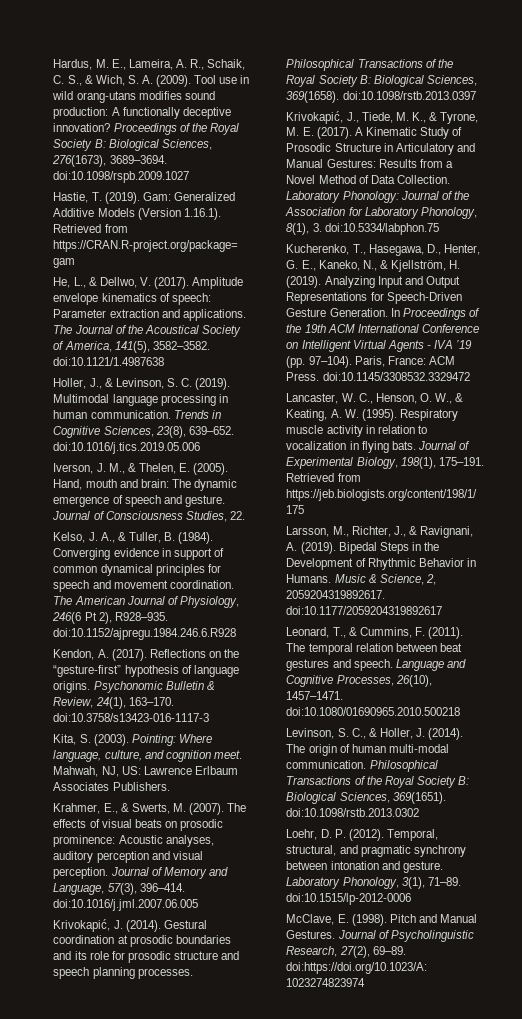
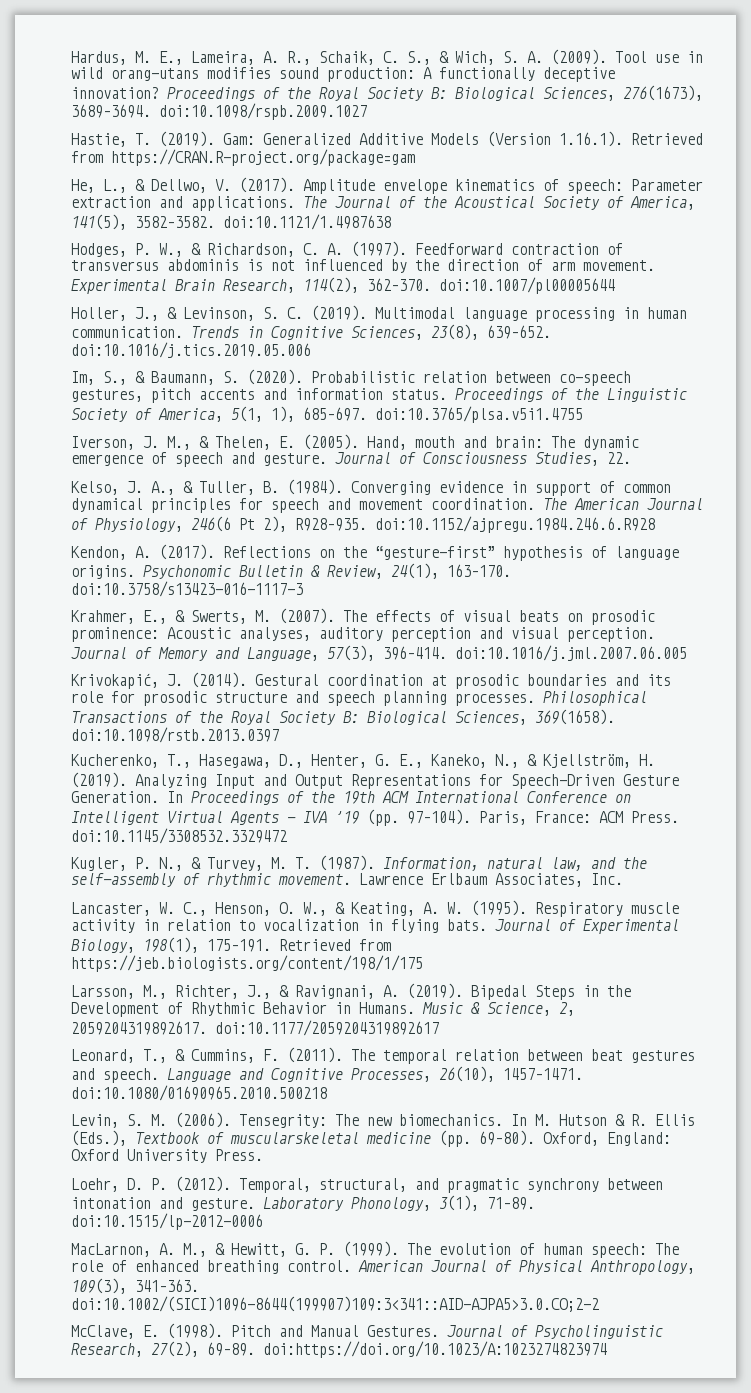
(165, 361) none -> [70,241,623,257] [70,259,655,273] [70,277,615,294] // Hodges, P. W., & Richardson, C. A. (1997). Feedforward contraction of transversus abdominis is not influenced by the direction of arm movement. Experimental Brain Research, 114(2), 362–370. doi:10.1007/pl00005644
(201, 448) none -> [70,369,631,386] [70,388,687,403] [70,406,583,423] // Im, S., & Baumann, S. (2020). Probabilistic relation between co-speech gestures, pitch accents and information status. Proceedings of the Linguistic Society of America, 5(1, 1), 685–697. doi:10.3765/plsa.v5i1.4755
[53,734,212,746] [53,750,242,762] [53,766,238,777] [53,782,170,791] // Kita, S. (2003). Pointing: Where language, culture, and cognition meet. Mahwah, NJ, US: Lawrence Erlbaum Associates Publishers. -> (303, 589) none
[286,111,479,124] [286,127,463,139] [286,143,475,155] [286,159,453,168] [286,175,450,184] [286,191,469,203] [285,207,477,219] [286,223,439,235] // Krivokapić, J., Tiede, M. K., & Tyrone, M. E. (2017). A Kinematic Study of Prosodic Structure in Articulatory and Manual Gestures: Results from a Novel Method of Data Collection. Laboratory Phonology: Journal of the Association for Laboratory Phonology, 8(1), 3. doi:10.5334/labphon.75 -> (279, 735) none
(470, 376) none -> [70,855,647,871] [70,873,623,887] // Kugler, P. N., & Turvey, M. T. (1987). Information, natural law, and the self-assembly of rhythmic movement. Lawrence Erlbaum Associates, Inc.
[286,728,464,740] [286,744,449,756] [286,760,438,772] [286,776,470,788] [286,792,446,804] [286,808,420,817] Levinson, S. C., & Holler, J. (2014). The origin of human multi-modal communication. Philosophical Transactions of the Royal Society B: Biological Sciences, 369(1651). doi:10.1098/rstb.2013.0302 -> [70,1112,695,1128] [70,1130,671,1147] [70,1149,263,1163] Levin, S. M. (2006). Tensegrity: The new biomechanics. In M. Hutson & R. Ellis (Eds.), Textbook of muscularskeletal medicine (pp. 69–80). Oxford, England: Oxford University Press.
(412, 899) none -> [70,1241,679,1258] [70,1260,695,1275] [70,1278,199,1294] [70,1296,599,1312] // MacLarnon, A. M., & Hewitt, G. P. (1999). The evolution of human speech: The role of enhanced breathing control. American Journal of Physical Anthropology, 109(3), 341–363. doi:10.1002/(SICI)1096-8644(199907)109:3<341::AID-AJPA5>3.0.CO;2-2

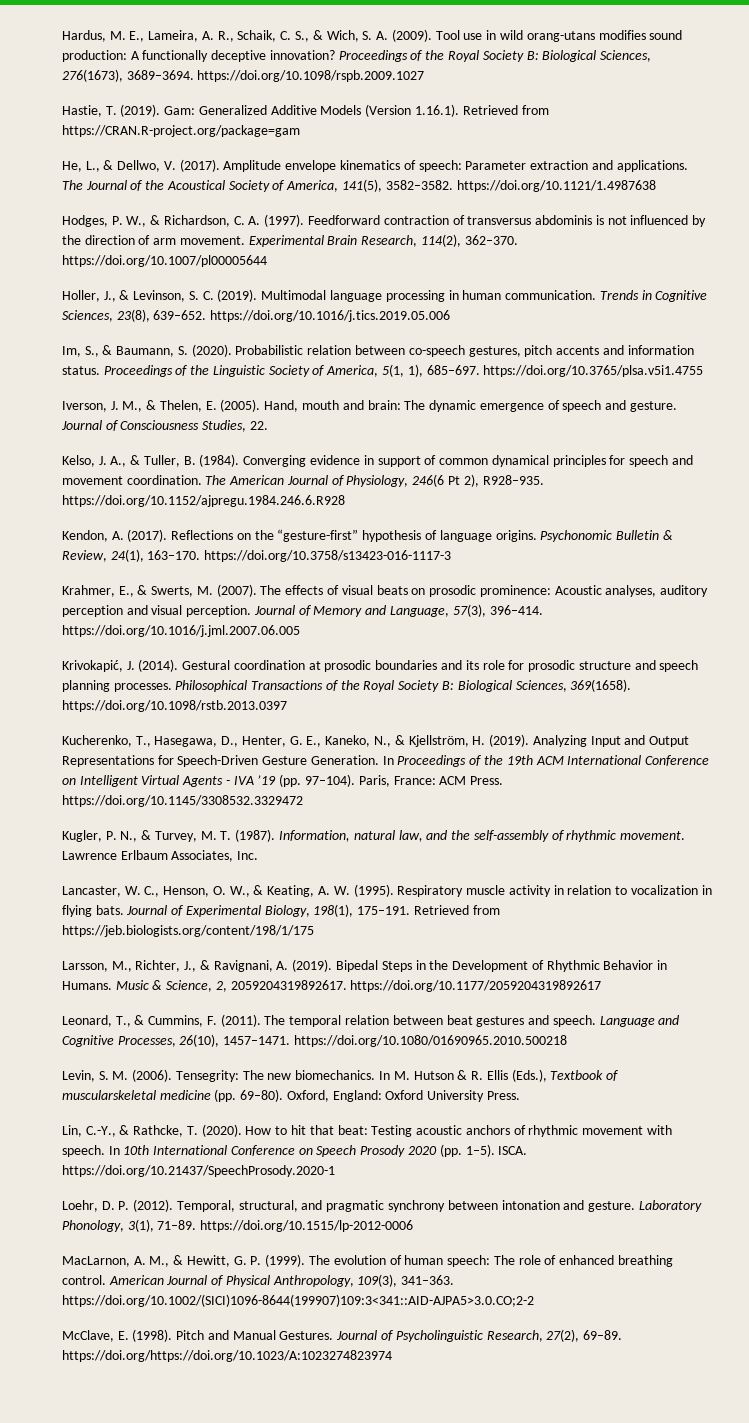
[158,103,367,120] doi:10.1098/rspb.2009.1027 -> [197,70,425,82] https://doi.org/10.1098/rspb.2009.1027
[222,214,391,230] doi:10.1121/1.4987638 -> [456,180,656,192] https://doi.org/10.1121/1.4987638
[438,277,615,294] doi:10.1007/pl00005644 -> [61,255,267,267] https://doi.org/10.1007/pl00005644
[70,342,311,358] doi:10.1016/j.tics.2019.05.006 -> [210,310,451,322] https://doi.org/10.1016/j.tics.2019.05.006
[374,406,583,423] doi:10.3765/plsa.v5i1.4755 -> [483,365,704,377] https://doi.org/10.3765/plsa.v5i1.4755
[374,516,655,533] doi:10.1152/ajpregu.1984.246.6.R928 -> [61,495,345,507] https://doi.org/10.1152/ajpregu.1984.246.6.R928
[70,581,303,597] doi:10.3758/s13423-016-1117-3 -> [204,550,452,562] https://doi.org/10.3758/s13423-016-1117-3
[454,645,687,661] doi:10.1016/j.jml.2007.06.005 -> [61,625,300,637] https://doi.org/10.1016/j.jml.2007.06.005
[70,727,279,743] doi:10.1098/rstb.2013.0397 -> [61,700,287,712] https://doi.org/10.1098/rstb.2013.0397
[70,828,287,844] doi:10.1145/3308532.3329472 -> [61,795,303,807] https://doi.org/10.1145/3308532.3329472
[214,1020,439,1036] doi:10.1177/2059204319892617 -> [350,980,602,992] https://doi.org/10.1177/2059204319892617
[70,1085,327,1101] doi:10.1080/01690965.2010.500218 -> [293,1035,567,1047] https://doi.org/10.1080/01690965.2010.500218
(263, 1155) none -> [61,1124,673,1137] [61,1144,528,1157] [61,1165,335,1177] // Lin, C.-Y., & Rathcke, T. (2020). How to hit that beat: Testing acoustic anchors of rhythmic movement with speech. In 10th International Conference on Speech Prosody 2020 (pp. 1–5). ISCA. https://doi.org/10.21437/SpeechProsody.2020-1
[70,1213,263,1230] doi:10.1515/lp-2012-0006 -> [200,1220,414,1232] https://doi.org/10.1515/lp-2012-0006
[70,1296,599,1312] doi:10.1002/(SICI)1096-8644(199907)109:3<341::AID-AJPA5>3.0.CO;2-2 -> [61,1294,534,1307] https://doi.org/10.1002/(SICI)1096-8644(199907)109:3<341::AID-AJPA5>3.0.CO;2-2
[262,1341,607,1358] doi:https://doi.org/10.1023/A:1023274823974 -> [61,1350,392,1362] https://doi.org/https://doi.org/10.1023/A:1023274823974

